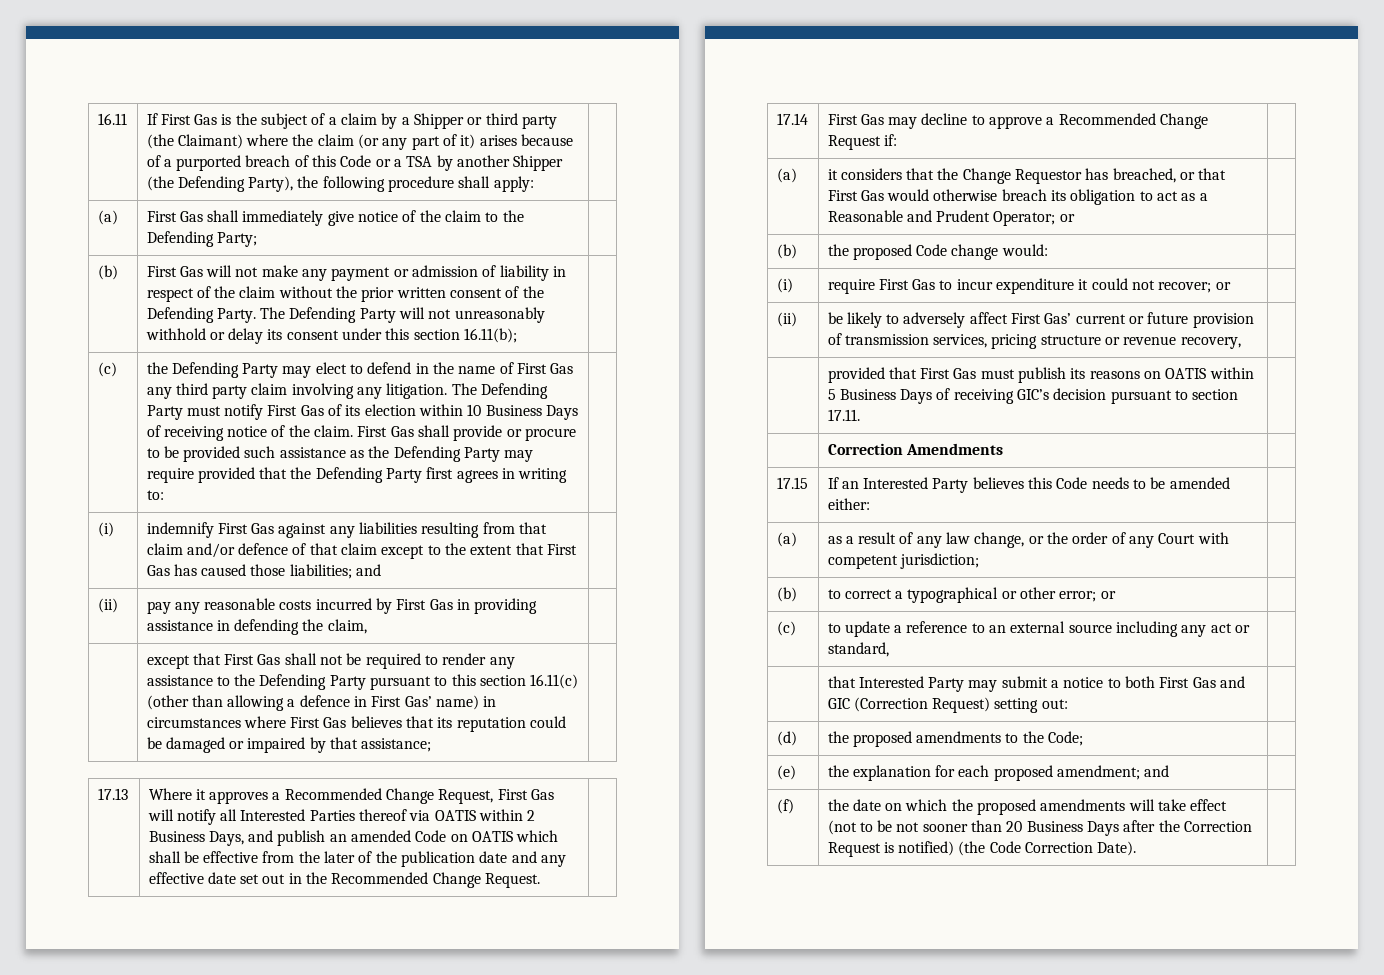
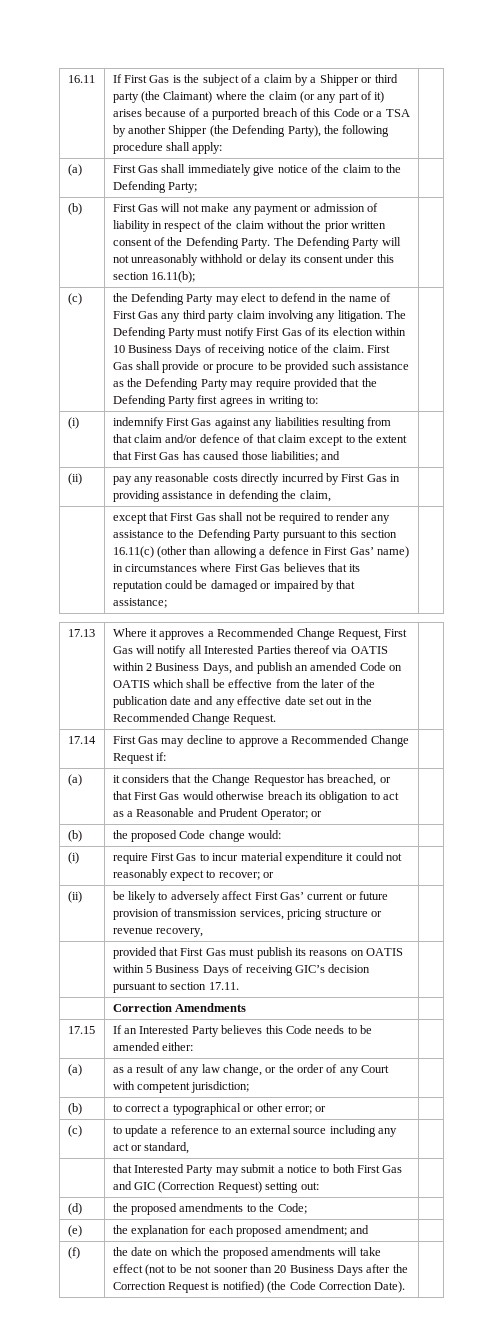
(312, 605) none -> [241,473,280,485] directly
(993, 284) none -> [240,852,283,861] material
(1156, 285) none -> [112,869,216,881] reasonably expect to

